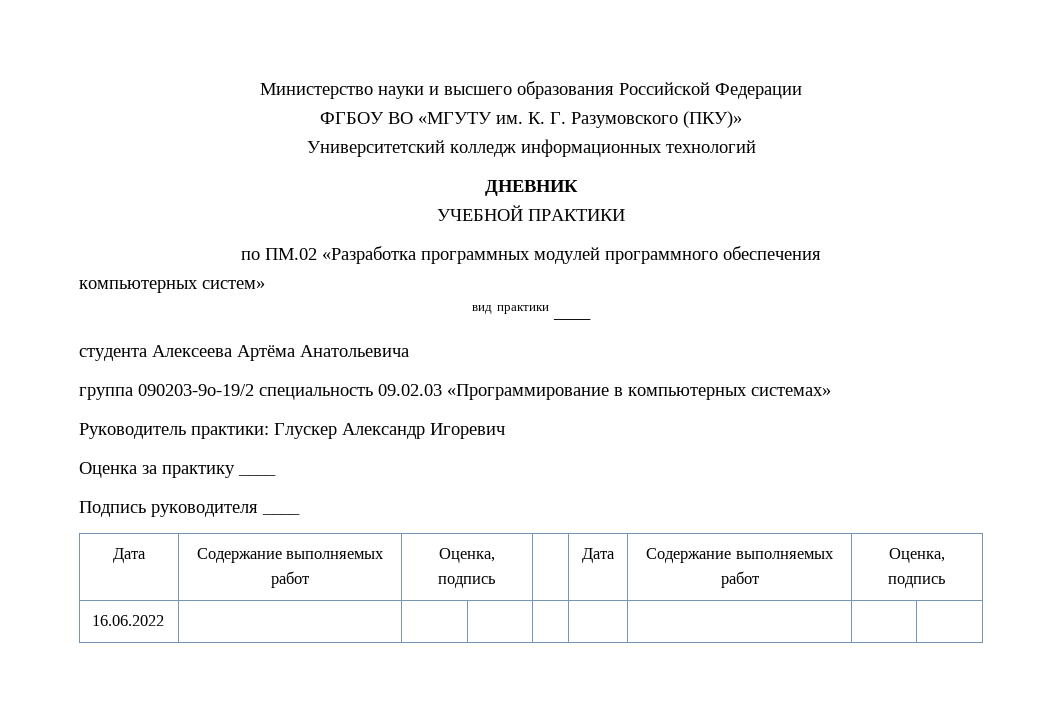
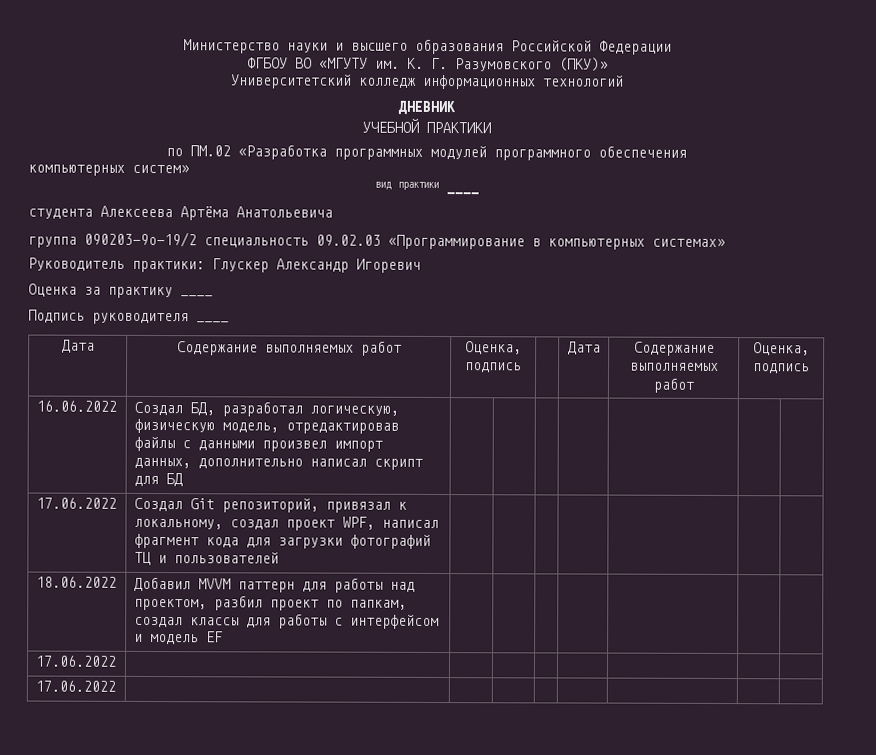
(165, 620) none -> [133,401,399,417] [133,418,399,434] [133,436,383,452] [133,457,423,470] [133,473,183,487] [35,497,117,509] [133,497,407,513] [133,516,439,531] [133,533,431,549] [133,551,279,565] [35,576,117,588] [133,576,415,593] [133,595,407,611] [133,613,439,630] [133,631,223,645] [34,655,117,667] [34,680,116,692] | Создал БД, разработал логическую, физическую модель, отредактировав файлы с данными произвел импорт данных, дополнительно написал скрипт для БД | | | | | | | // 17.06.2022 | Создал Git репозиторий, привязал к локальному, создал проект WPF, написал фрагмент кода для загрузки фотографий ТЦ и пользователей | | | | | | | // 18.06.2022 | Добавил MVVM паттерн для работы над проектом, разбил проект по папкам, создал классы для работы с интерфейсом и модель EF | | | | | | | // 17.06.2022 | | | | | | | | // 17.06.2022

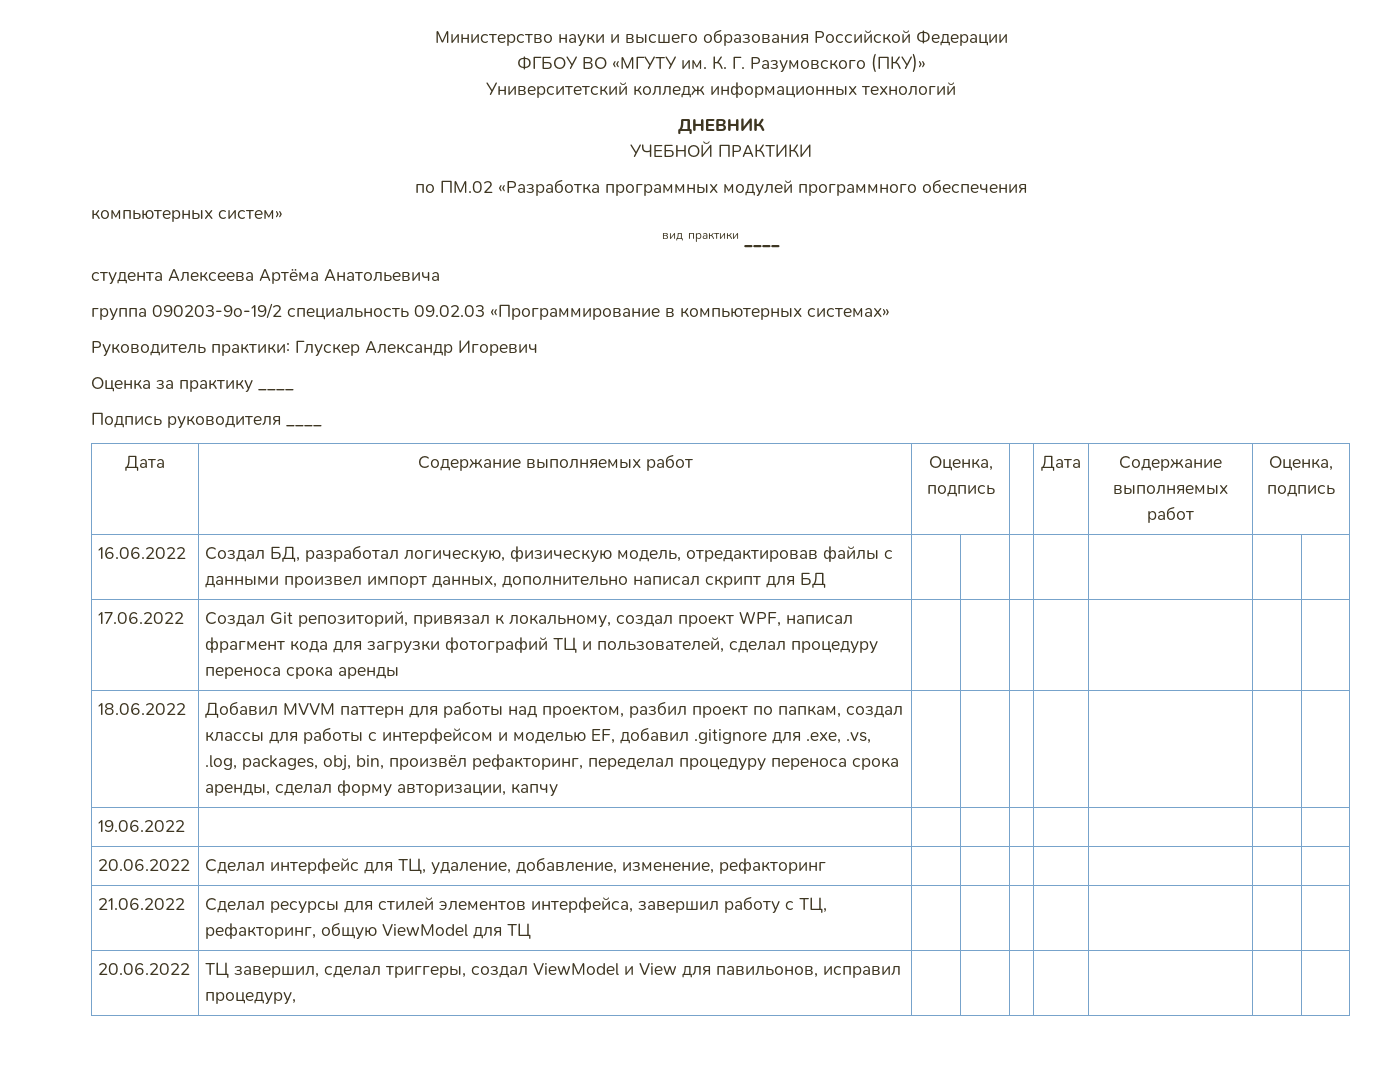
[173,552,279,564] пользователей -> [597,637,879,654] [205,666,400,679] пользователей, сделал процедуру переноса срока аренды
[149,631,223,645] [34,655,117,667] [34,680,116,692] модель EF | | | | | | | // 17.06.2022 | | | | | | | | // 17.06.2022 | -> [513,727,872,744] [205,754,900,771] [205,780,559,797] [98,820,186,832] [98,859,191,871] [205,857,827,875] [98,898,186,910] [205,896,828,914] [205,922,532,940] [98,963,191,975] [205,962,902,978] [205,992,297,1005] моделью EF, добавил .gitignore для .exe, .vs, .log, packages, obj, bin, произвёл рефакторинг, переделал процедуру переноса срока аренды, сделал форму авторизации, капчу | | | | | | | // 19.06.2022 | | | | | | | | // 20.06.2022 | Сделал интерфейс для ТЦ, удаление, добавление, изменение, рефакторинг | | | | | | | // 21.06.2022 | Сделал ресурсы для стилей элементов интерфейса, завершил работу с ТЦ, рефакторинг, общую ViewModel для ТЦ | | | | | | | // 20.06.2022 | ТЦ завершил, сделал триггеры, создал ViewModel и View для павильонов, исправил процедуру,

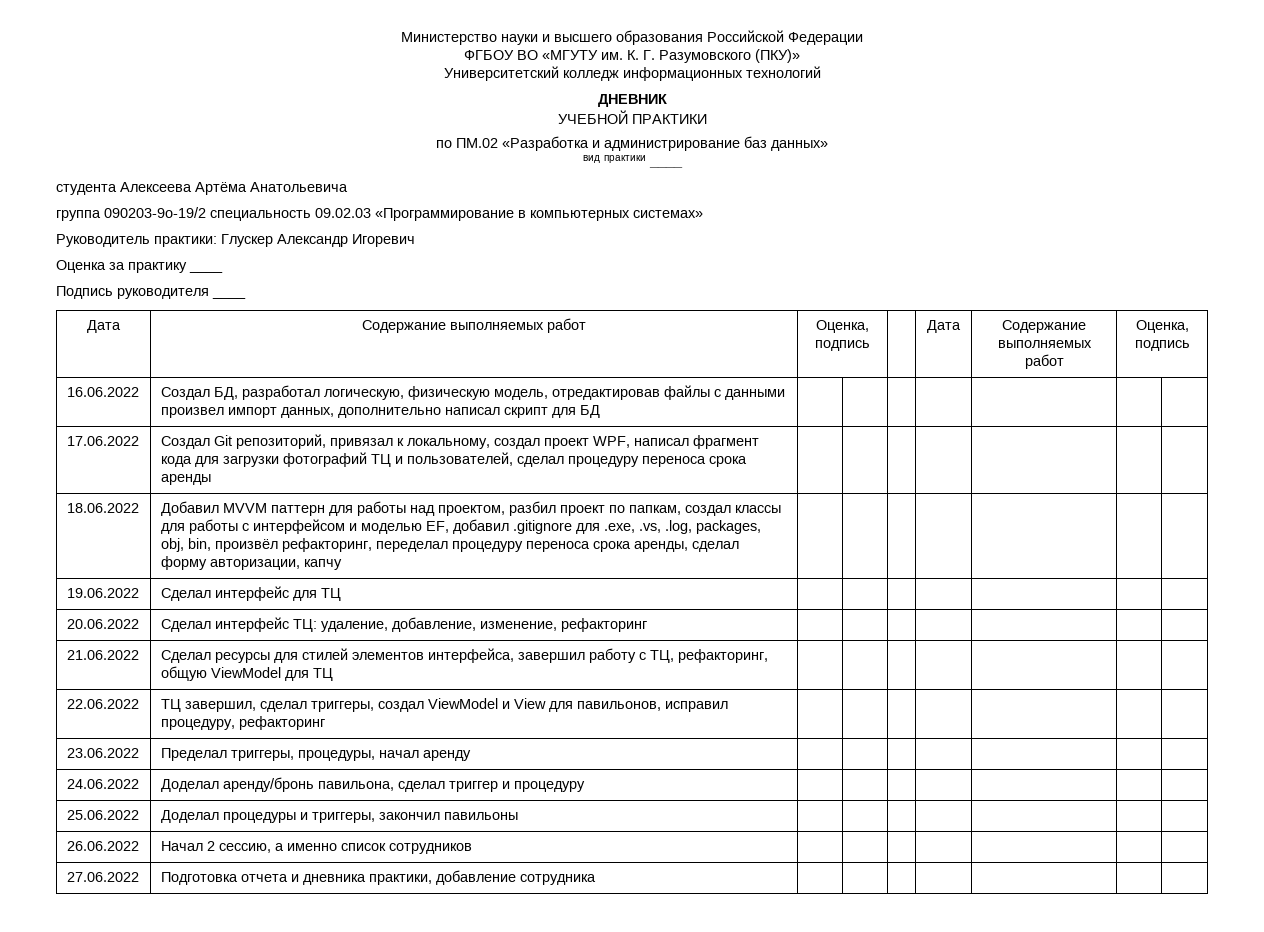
[605,179,1027,197] [91,209,283,222] программных модулей программного обеспечения // компьютерных систем» -> [592,136,828,151] и администрирование баз данных»
(186, 826) none -> [160,586,341,601] Сделал интерфейс для ТЦ
[364,858,427,874] для ТЦ, -> [292,619,317,632] ТЦ:
[98,963,191,975] 20.06.2022 -> [66,699,139,709] 22.06.2022
(297, 998) none -> [238,716,325,730] [66,748,139,758] [160,748,471,761] [66,779,139,789] [160,777,585,792] [66,810,139,820] [160,810,518,823] [66,841,139,851] [160,841,472,854] [66,872,139,882] [160,870,596,885] рефакторинг | | | | | | | // 23.06.2022 | Пределал триггеры, процедуры, начал аренду | | | | | | | // 24.06.2022 | Доделал аренду/бронь павильона, сделал триггер и процедуру | | | | | | | // 25.06.2022 | Доделал процедуры и триггеры, закончил павильоны | | | | | | | // 26.06.2022 | Начал 2 сессию, а именно список сотрудников | | | | | | | // 27.06.2022 | Подготовка отчета и дневника практики, добавление сотрудника

